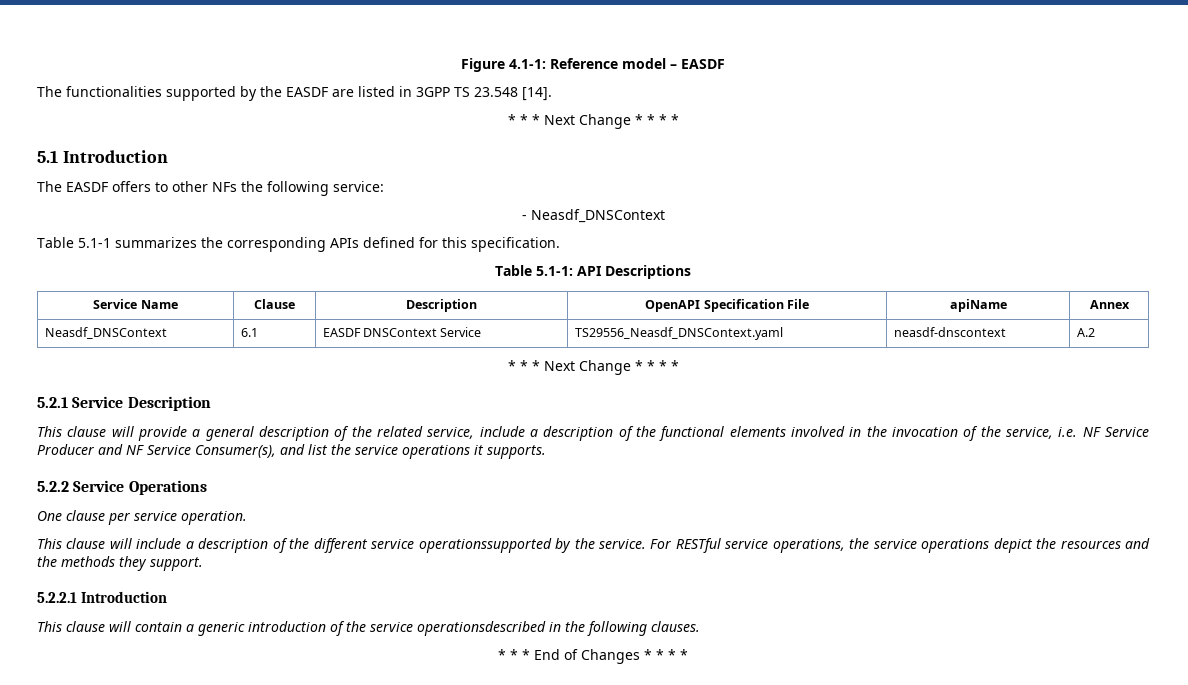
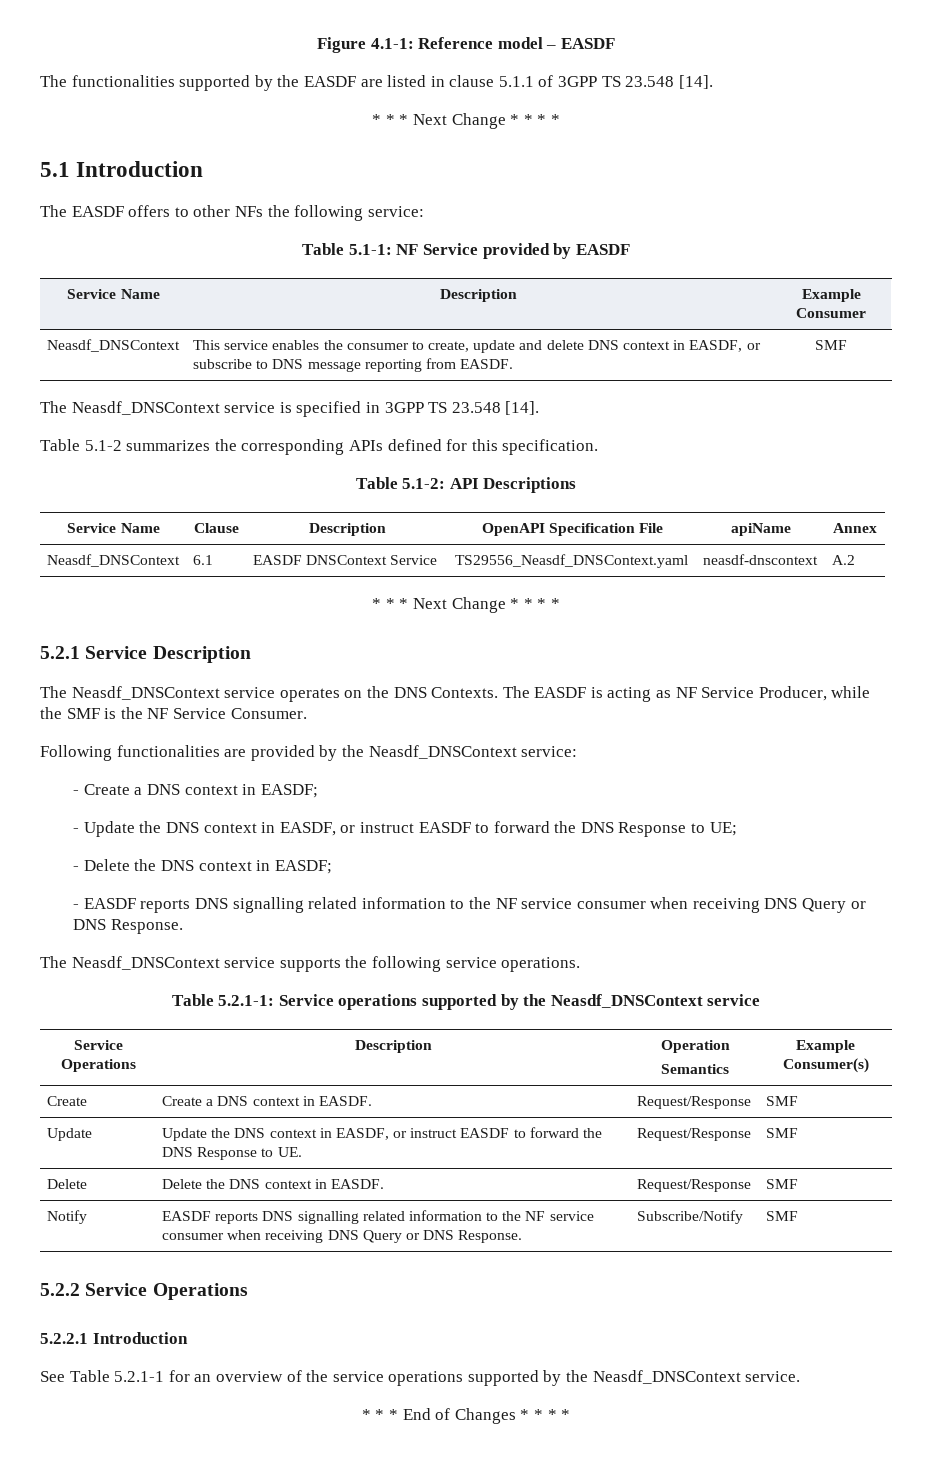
(412, 91) none -> [449,75,554,87] clause 5.1.1 of
[521,209,665,223] [37,237,111,248] - Neasdf_DNSContext // Table 5.1-1 -> [302,243,630,259] [67,289,160,299] [440,289,517,302] [801,289,861,302] [796,308,866,318] [46,339,180,352] [192,340,761,353] [192,358,514,372] [815,340,847,350] [40,401,540,417] [40,439,122,451] Table 5.1-1: NF Service provided by EASDF // Service Name | Description | Example Consumer // Neasdf_DNSContext | This service enables the consumer to create, update and delete DNS context in EASDF, or subscribe to DNS message reporting from EASDF. | SMF // The Neasdf_DNSContext service is specified in 3GPP TS 23.548 [14]. // Table 5.1-2
[536,266,573,276] 5.1-1: -> [402,478,446,489] 5.1-2:
[37,426,1150,441] [37,444,546,459] [37,480,207,495] [37,510,247,525] [37,538,1151,553] [37,556,203,571] [37,591,168,603] [37,621,700,636] This clause will provide a general description of the related service, include a description of the functional elements involved in the invocation of the service, i.e. NF Service Producer and NF Service Consumer(s), and list the service operations it supports. // 5.2.2 Service Operations // One clause per service operation. // This clause will include a description of the different service operationssupported by the service. For RESTful service operations, the service operations depict the resources and the methods they support. // 5.2.2.1 Introduction // This clause will contain a generic introduction of the service operationsdescribed in the following clauses. -> [40,686,871,702] [40,707,307,719] [40,745,578,761] [73,784,318,798] [73,821,737,837] [73,859,332,874] [73,897,866,913] [73,919,183,934] [40,956,581,972] [171,994,761,1010] [73,1040,123,1050] [60,1059,136,1072] [354,1040,432,1053] [660,1040,730,1053] [661,1064,729,1074] [796,1040,855,1053] [782,1058,869,1073] [46,1096,87,1106] [161,1096,372,1106] [636,1096,751,1109] [765,1096,798,1106] [46,1128,92,1141] [161,1127,603,1141] [161,1147,302,1160] [636,1128,751,1141] [765,1128,798,1138] [46,1179,87,1189] [161,1179,384,1189] [636,1179,751,1192] [765,1179,798,1189] [46,1210,87,1224] [161,1210,594,1224] [161,1230,523,1243] [636,1210,743,1224] [765,1211,798,1221] [40,1283,248,1300] [40,1332,188,1344] [40,1370,801,1386] The Neasdf_DNSContext service operates on the DNS Contexts. The EASDF is acting as NF Service Producer, while the SMF is the NF Service Consumer. // Following functionalities are provided by the Neasdf_DNSContext service: // - Create a DNS context in EASDF; // - Update the DNS context in EASDF, or instruct EASDF to forward the DNS Response to UE; // - Delete the DNS context in EASDF; // - EASDF reports DNS signalling related information to the NF service consumer when receiving DNS Query or DNS Response. // The Neasdf_DNSContext service supports the following service operations. // Table 5.2.1-1: Service operations supported by the Neasdf_DNSContext service // Service Operations | Description | Operation // Semantics | Example Consumer(s) // Create | Create a DNS context in EASDF. | Request/Response | SMF // Update | Update the DNS context in EASDF, or instruct EASDF to forward the DNS Response to UE. | Request/Response | SMF // Delete | Delete the DNS context in EASDF. | Request/Response | SMF // Notify | EASDF reports DNS signalling related information to the NF service consumer when receiving DNS Query or DNS Response. | Subscribe/Notify | SMF // 5.2.2 Service Operations // 5.2.2.1 Introduction // See Table 5.2.1-1 for an overview of the service operations supported by the Neasdf_DNSContext service.

